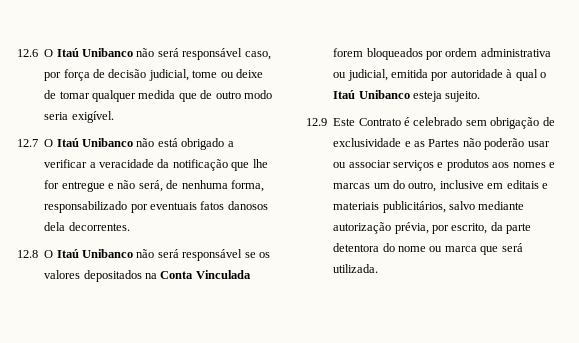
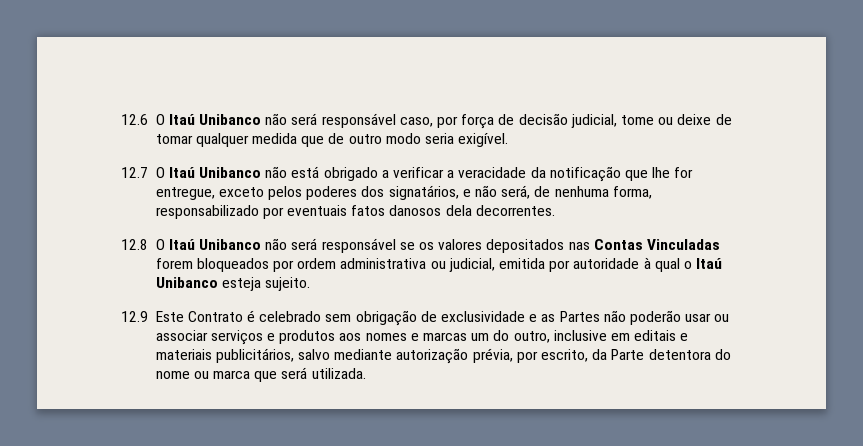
[61,181,105,192] entregue -> [155,185,459,200] entregue, exceto pelos poderes dos signatários,
[145,270,251,279] na Conta Vinculada -> [568,239,720,250] nas Contas Vinculadas
[506,223,532,234] parte -> [611,349,645,360] Parte

